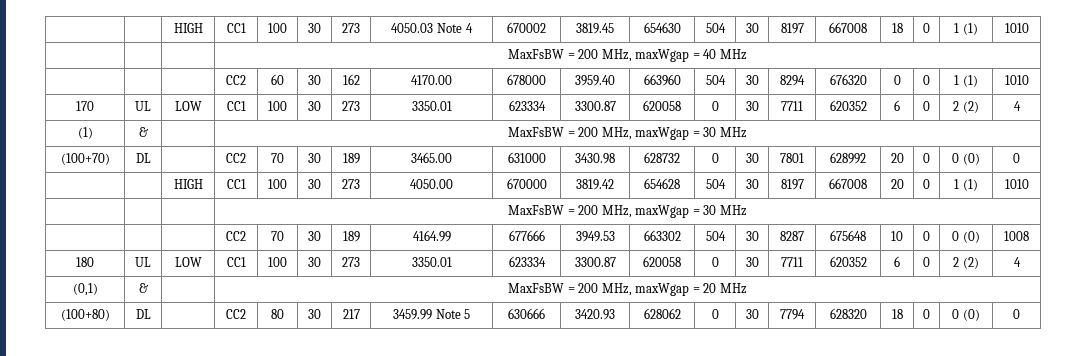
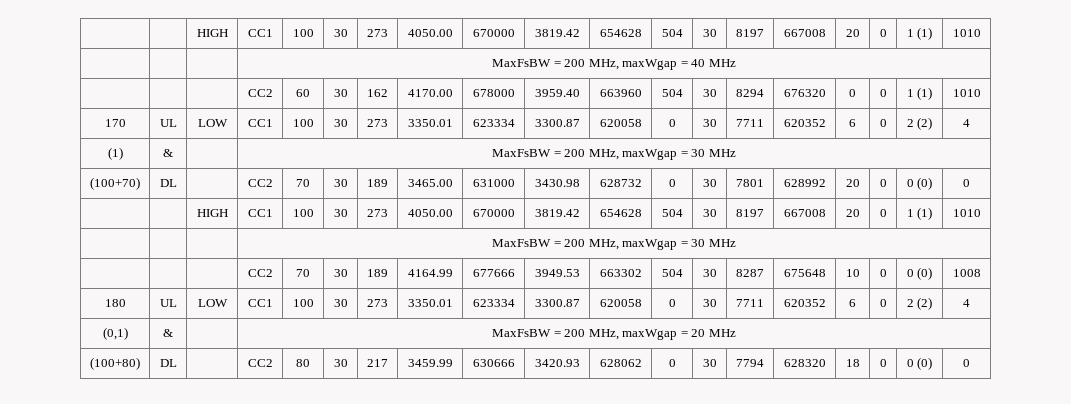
[173,23,203,33] [226,23,246,33] [268,23,287,33] [308,23,321,33] [342,23,360,33] [391,23,473,33] [507,22,546,33] [576,23,614,34] [643,22,681,33] [705,23,726,33] [745,23,759,33] [780,23,804,34] [829,22,867,33] [891,23,903,33] | | HIGH | CC1 | 100 | 30 | 273 | 4050.03 Note 4 | 670002 | 3819.45 | 654630 | 504 | 30 | 8197 | 667008 | 18 -> [196,29,228,37] [247,29,273,37] [292,29,314,37] [333,29,348,37] [367,29,388,37] [407,29,453,37] [472,29,515,37] [534,29,580,37] [599,29,642,37] [661,29,683,37] [702,29,717,37] [736,29,764,37] [783,29,826,37] [845,29,860,37] | | HIGH | CC1 | 100 | 30 | 273 | 4050.00 | 670000 | 3819.42 | 654628 | 504 | 30 | 8197 | 667008 | 20
[435,309,471,319] Note 5 -> (453, 363) none

